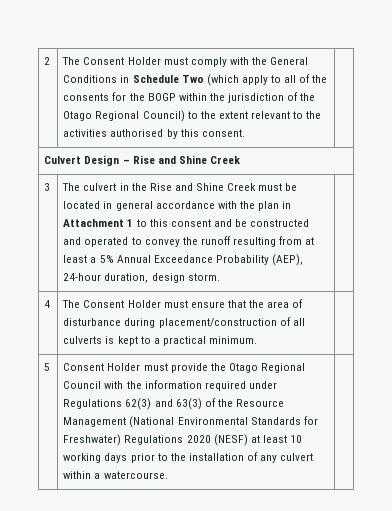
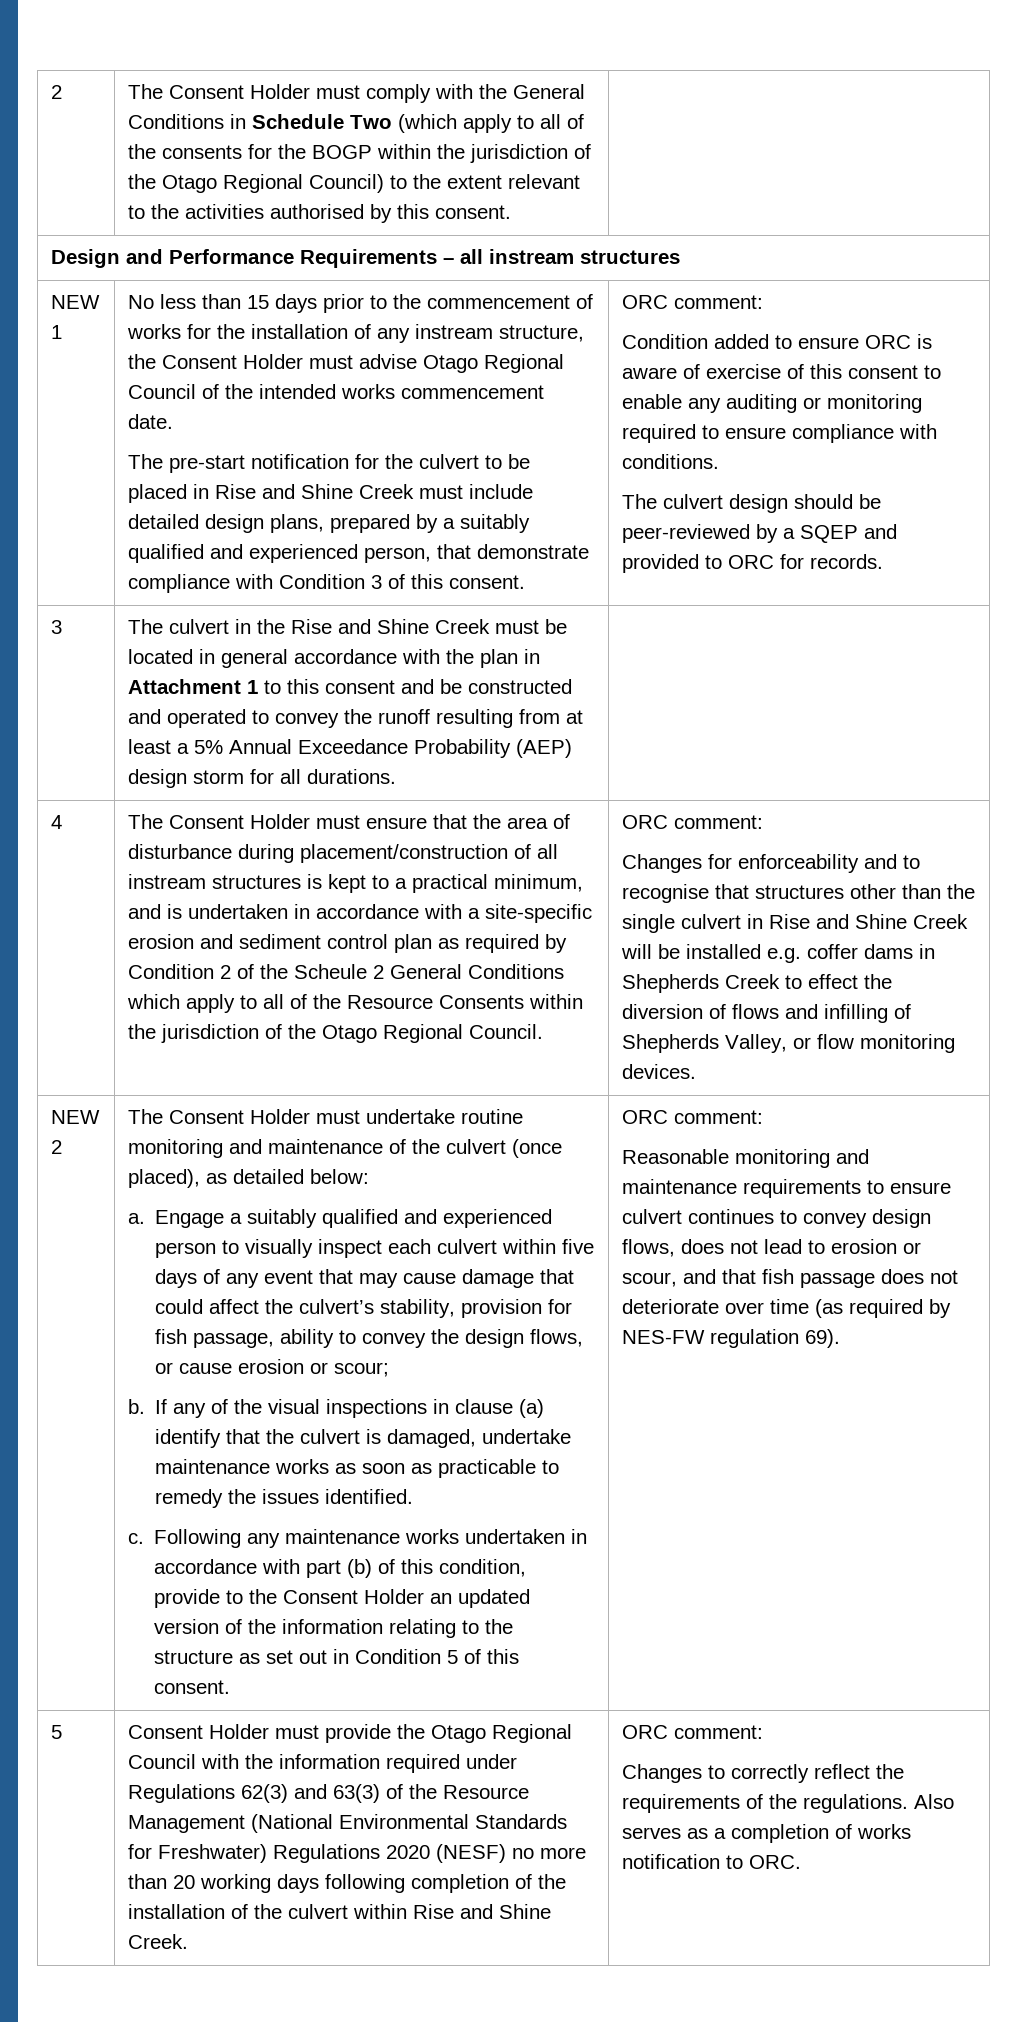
[44,155,240,166] Culvert Design – Rise and Shine Creek -> [51,249,681,268] [51,295,101,309] [51,325,63,339] [128,294,594,313] [127,324,585,343] [128,354,565,373] [128,384,545,399] [128,414,174,429] [128,454,531,473] [128,484,534,503] [128,514,531,533] [128,544,590,563] [128,574,526,593] [622,295,764,309] [622,334,933,349] [622,364,942,379] [622,394,923,413] [622,424,938,443] [622,454,720,469] [622,494,882,513] [622,524,898,543] [622,554,884,573] Design and Performance Requirements – all instream structures // NEW 1 | No less than 15 days prior to the commencement of works for the installation of any instream structure, the Consent Holder must advise Otago Regional Council of the intended works commencement date. // The pre-start notification for the culvert to be placed in Rise and Shine Creek must include detailed design plans, prepared by a suitably qualified and experienced person, that demonstrate compliance with Condition 3 of this consent. | ORC comment: // Condition added to ensure ORC is aware of exercise of this consent to enable any auditing or monitoring required to ensure compliance with conditions. // The culvert design should be peer-reviewed by a SQEP and provided to ORC for records.
[271,254,303,266] [63,273,220,283] (AEP), 24-hour duration, design storm. -> [516,739,573,758] [128,769,397,788] (AEP) design storm for all durations.
[63,336,103,344] culverts -> [128,874,302,889] instream structures
[208,336,257,344] minimum. | -> [494,874,584,892] [128,904,593,923] [128,934,568,953] [128,964,565,979] [127,994,584,1013] [128,1024,544,1043] [622,815,764,829] [622,854,921,873] [622,884,976,903] [622,914,969,933] [621,944,936,963] [622,974,893,993] [622,1004,912,1023] [622,1034,956,1053] [622,1064,697,1079] [51,1110,101,1124] [51,1140,63,1154] [128,1109,524,1124] [128,1139,563,1158] [128,1169,370,1188] [128,1209,553,1228] [155,1239,595,1258] [155,1269,575,1288] [155,1299,573,1318] [155,1329,584,1348] [155,1359,390,1377] [128,1399,545,1418] [155,1429,572,1448] [155,1459,560,1478] [155,1489,414,1508] [128,1529,588,1548] [154,1559,527,1578] [154,1589,531,1608] [154,1619,514,1638] [154,1649,520,1664] [154,1680,231,1694] [622,1110,764,1124] [622,1149,870,1168] [622,1179,952,1198] [622,1209,932,1228] [622,1239,922,1257] [622,1269,959,1288] [622,1299,952,1318] [622,1329,841,1348] minimum, and is undertaken in accordance with a site-specific erosion and sediment control plan as required by Condition 2 of the Scheule 2 General Conditions which apply to all of the Resource Consents within the jurisdiction of the Otago Regional Council. | ORC comment: // Changes for enforceability and to recognise that structures other than the single culvert in Rise and Shine Creek will be installed e.g. coffer dams in Shepherds Creek to effect the diversion of flows and infilling of Shepherds Valley, or flow monitoring devices. // NEW 2 | The Consent Holder must undertake routine monitoring and maintenance of the culvert (once placed), as detailed below: // a. Engage a suitably qualified and experienced person to visually inspect each culvert within five days of any event that may cause damage that could affect the culvert’s stability, provision for fish passage, ability to convey the design flows, or cause erosion or scour; // b. If any of the visual inspections in clause (a) identify that the culvert is damaged, undertake maintenance works as soon as practicable to remedy the issues identified. // c. Following any maintenance works undertaken in accordance with part (b) of this condition, provide to the Consent Holder an updated version of the information relating to the structure as set out in Condition 5 of this consent. | ORC comment: // Reasonable monitoring and maintenance requirements to ensure culvert continues to convey design flows, does not lead to erosion or scour, and that fish passage does not deteriorate over time (as required by NES-FW regulation 69).
[250,435,302,443] [63,452,314,463] [63,471,168,479] at least 10 working days prior to the installation of any culvert within a watercourse. | -> [512,1847,587,1859] [128,1874,567,1893] [128,1904,552,1919] [128,1934,189,1949] [622,1725,764,1739] [622,1764,905,1783] [622,1794,955,1813] [622,1824,912,1843] [622,1854,802,1869] no more than 20 working days following completion of the installation of the culvert within Rise and Shine Creek. | ORC comment: // Changes to correctly reflect the requirements of the regulations. Also serves as a completion of works notification to ORC.

